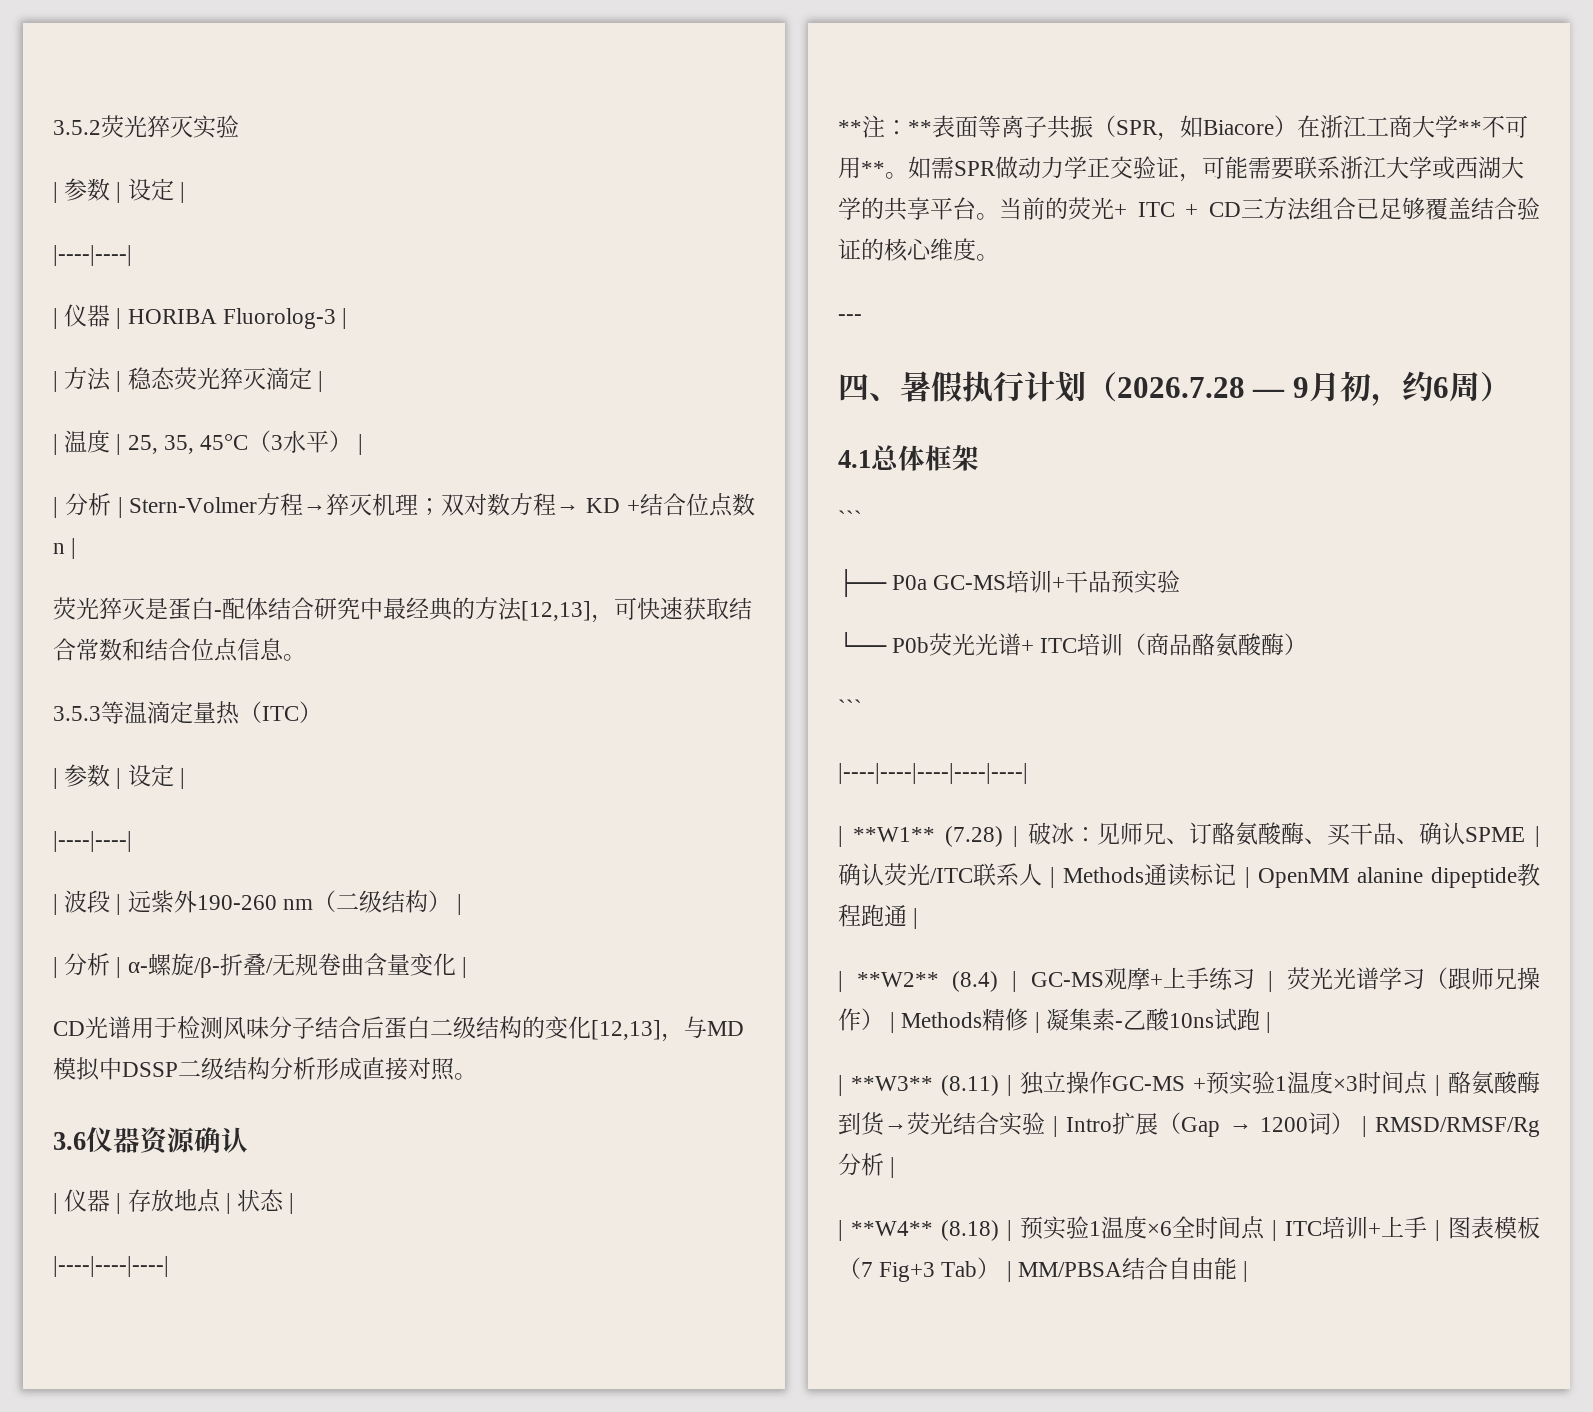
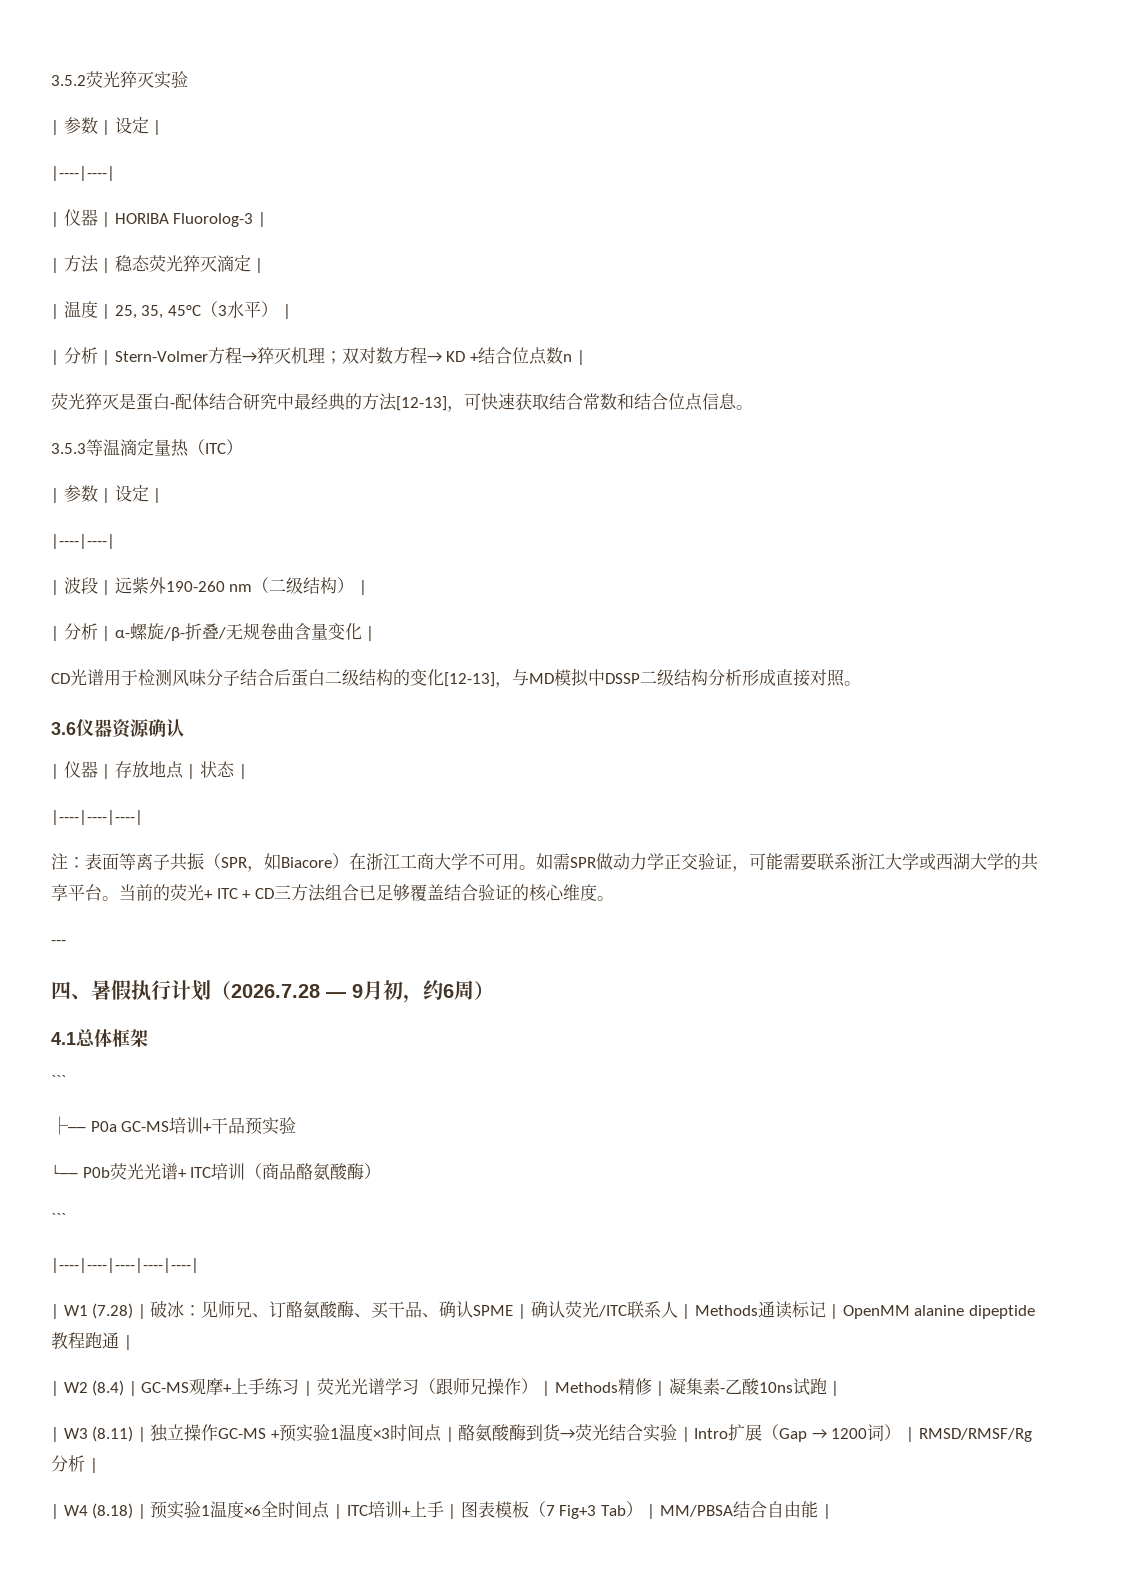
[521,601,591,621] [12,13] -> [396,396,447,411] [12-13]
[591,1020,661,1040] [12,13] -> [444,672,495,687] [12-13]
[838,115,932,138] **注：** -> [51,853,85,870] 注：
[1458,115,1528,138] [838,157,885,179] **不可用** -> [468,853,519,870] 不可用
[853,827,935,842] **W1** -> [63,1305,88,1316] W1
[856,972,939,987] **W2** -> [63,1382,88,1393] W2
[851,1076,933,1091] **W3** -> [63,1428,88,1439] W3
[851,1221,933,1236] **W4** -> [63,1505,88,1516] W4

